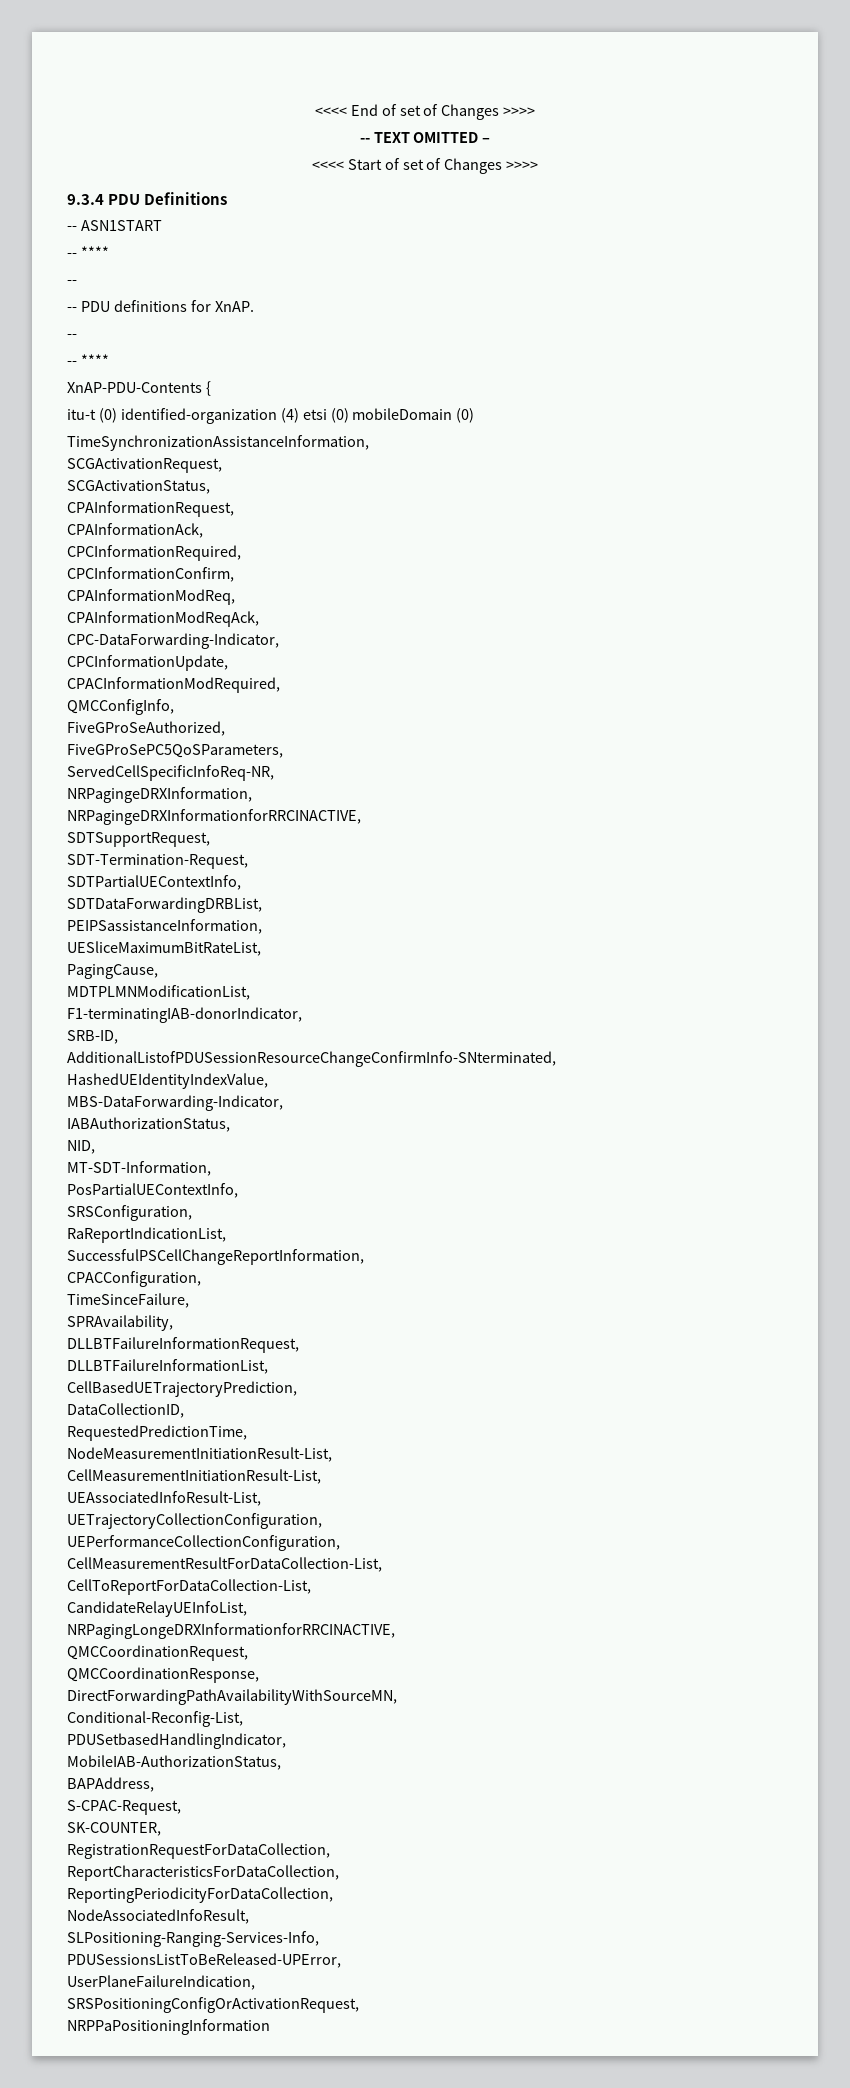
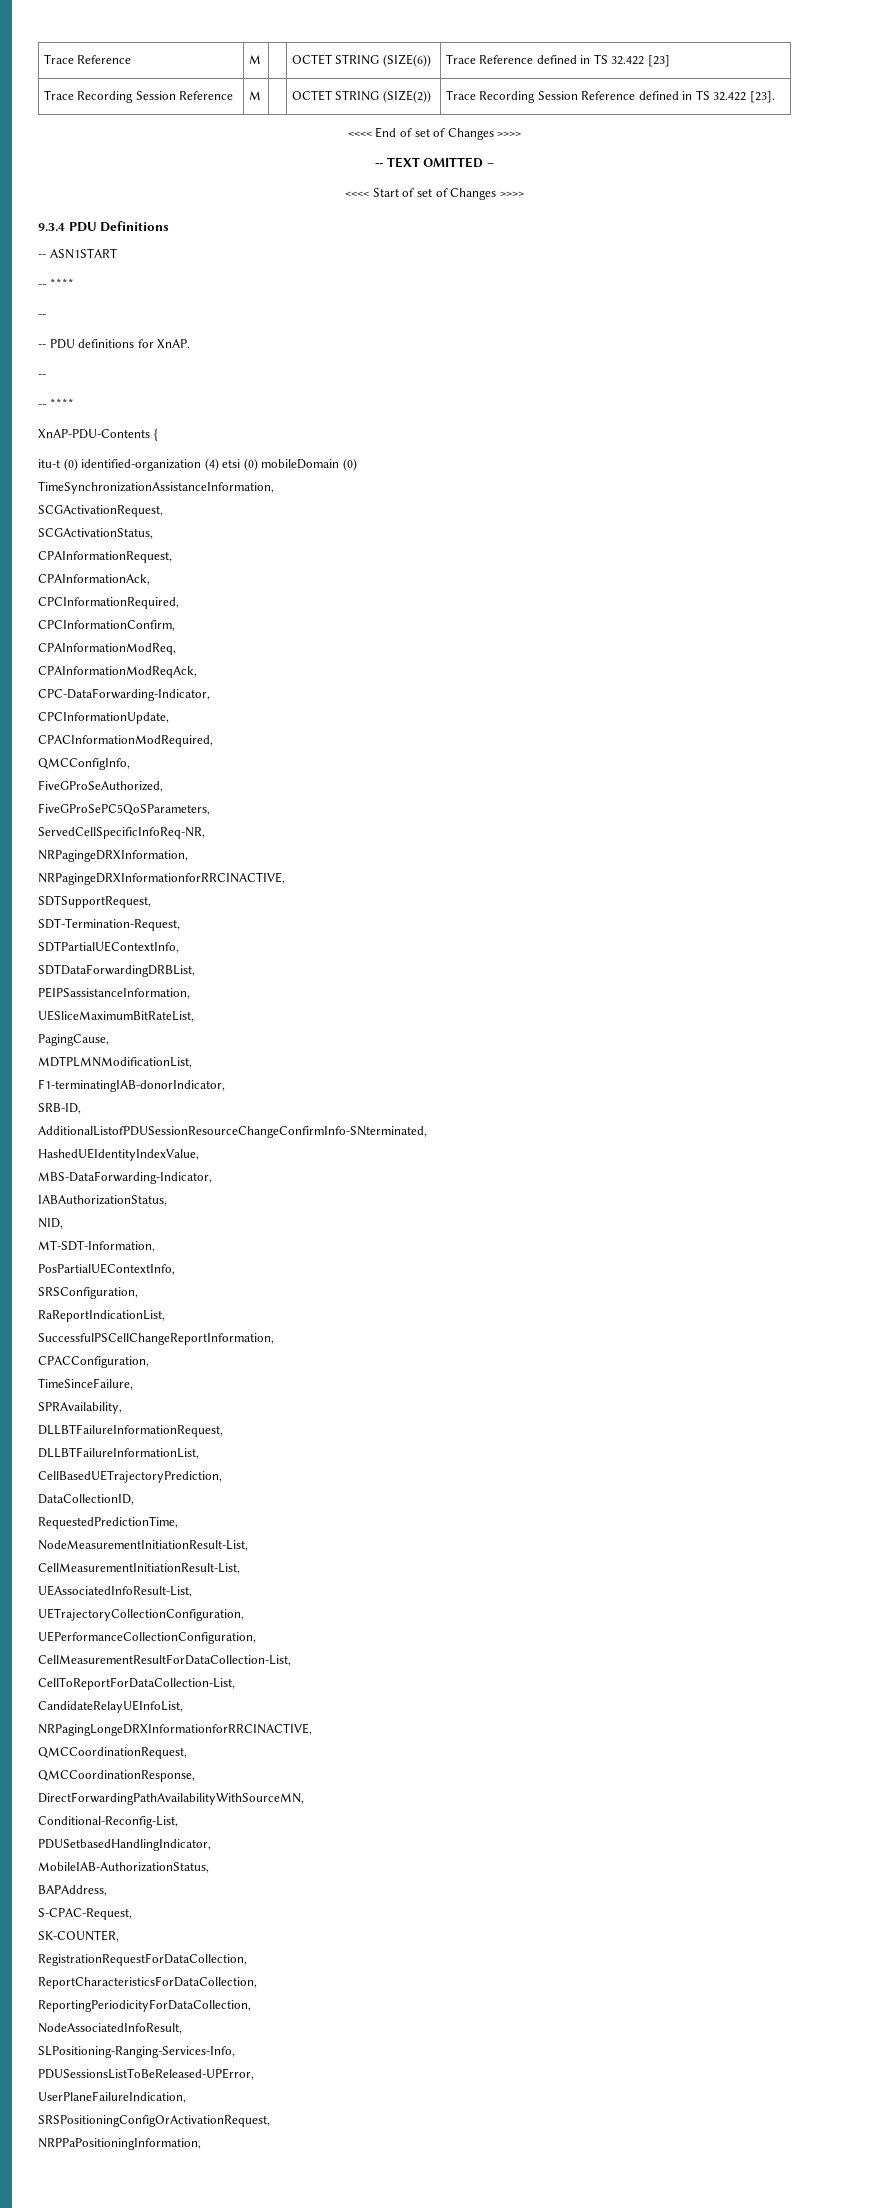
(314, 111) none -> [43,54,132,64] [248,55,261,64] [291,54,431,67] [445,54,670,67] [43,90,234,103] [248,91,261,100] [291,90,431,103] [445,90,775,103] Trace Reference | M | | OCTET STRING (SIZE(6)) | Trace Reference defined in TS 32.422 [23] // Trace Recording Session Reference | M | | OCTET STRING (SIZE(2)) | Trace Recording Session Reference defined in TS 32.422 [23]. //
[67,2019,270,2035] NRPPaPositioningInformation -> [38,2138,201,2150] NRPPaPositioningInformation,

